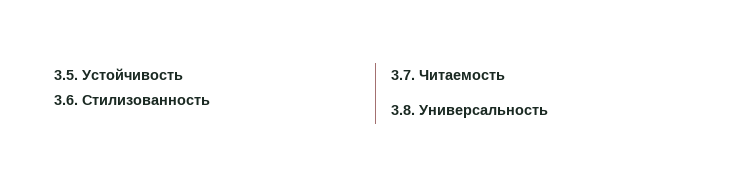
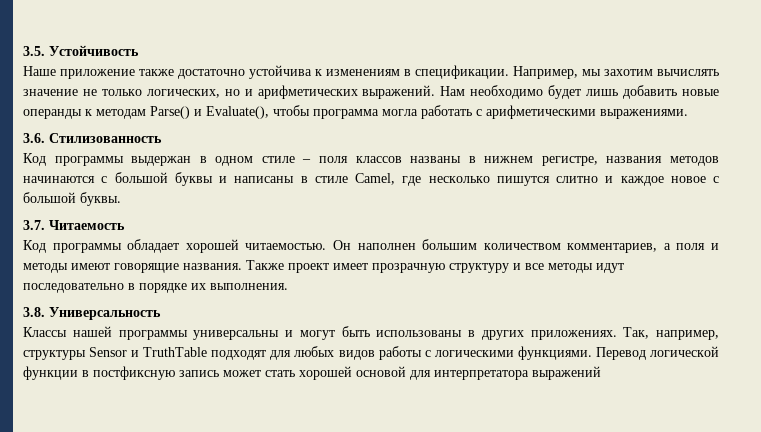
[54,95,210,105] [391,70,505,80] [391,105,548,118] 3.6. Стилизованность // 3.7. Читаемость // 3.8. Универсальность -> [23,65,719,79] [23,85,719,99] [23,105,688,119] [23,133,162,143] [23,153,719,166] [23,172,719,186] [23,192,121,206] [23,220,125,230] [23,239,720,253] [23,260,624,273] [23,283,288,293] [23,307,161,320] [23,326,719,340] [23,346,720,360] [23,366,601,380] Наше приложение также достаточно устойчива к изменениям в спецификации. Например, мы захотим вычислять значение не только логических, но и арифметических выражений. Нам необходимо будет лишь добавить новые операнды к методам Parse() и Evaluate(), чтобы программа могла работать с арифметическими выражениями. // 3.6. Стилизованность // Код программы выдержан в одном стиле – поля классов названы в нижнем регистре, названия методов начинаются с большой буквы и написаны в стиле Camel, где несколько пишутся слитно и каждое новое с большой буквы. // 3.7. Читаемость // Код программы обладает хорошей читаемостью. Он наполнен большим количеством комментариев, а поля и методы имеют говорящие названия. Также проект имеет прозрачную структуру и все методы идут последовательно в порядке их выполнения. // 3.8. Универсальность // Классы нашей программы универсальны и могут быть использованы в других приложениях. Так, например, структуры Sensor и TruthTable подходят для любых видов работы с логическими функциями. Перевод логической функции в постфиксную запись может стать хорошей основой для интерпретатора выражений

